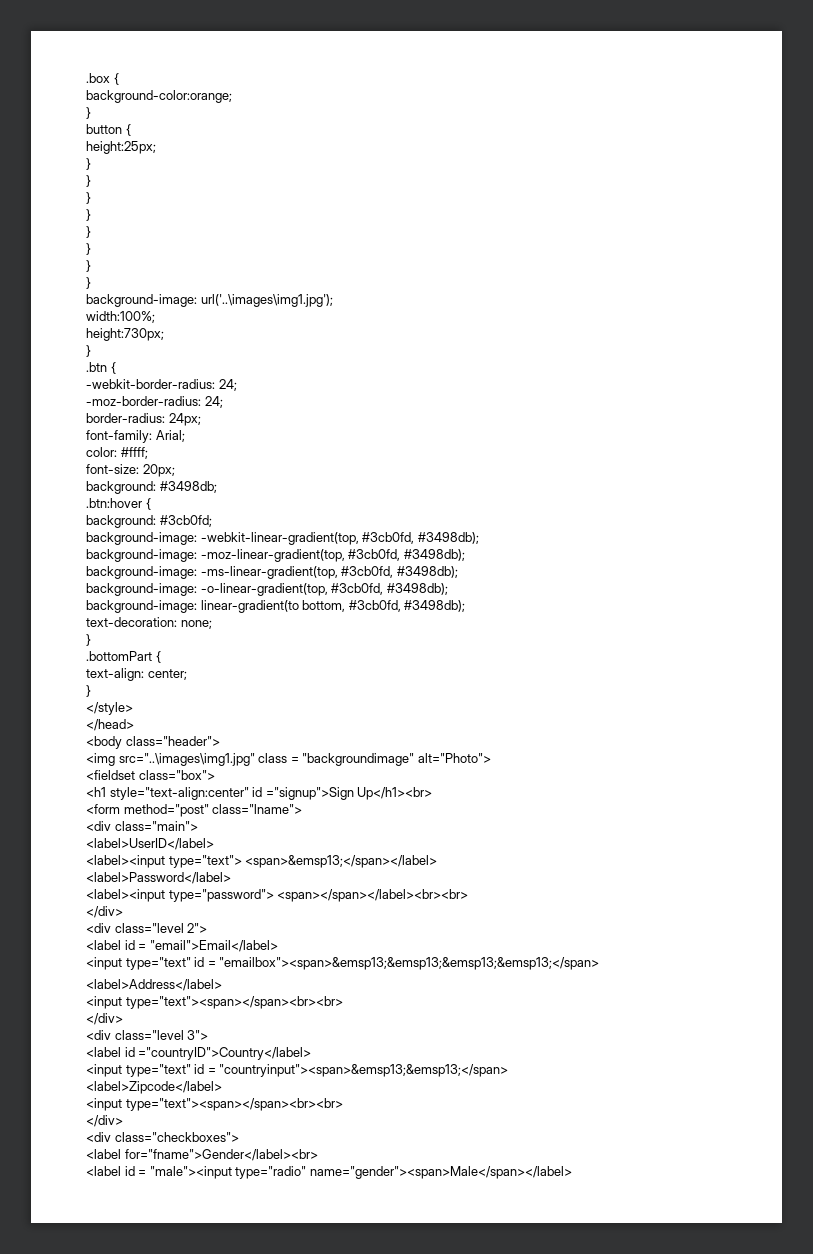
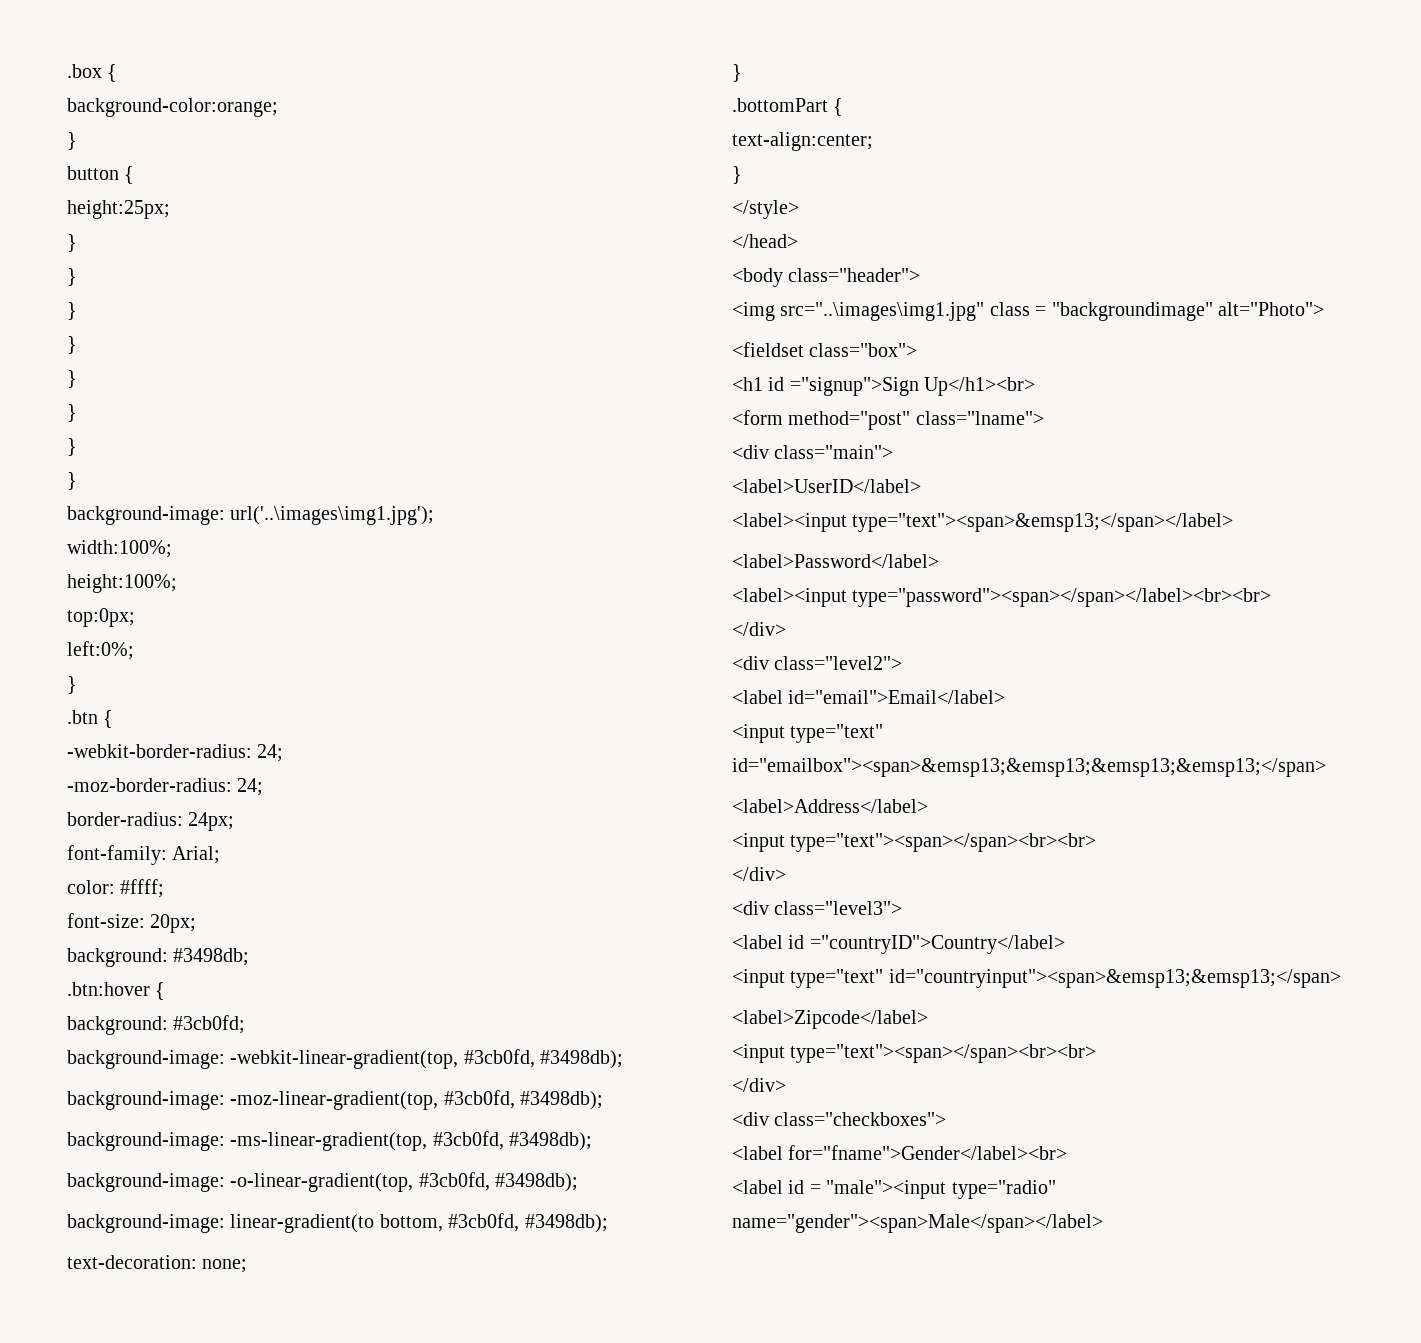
[86,328,164,341] height:730px; -> [67,574,177,593] [67,608,135,627] [67,641,134,660] height:100%; // top:0px; // left:0%;
[86,668,187,681] text-align: center; -> [732,132,873,151] text-align:center;
[109,787,249,800] style="text-align:center" -> (763, 384) none
[168,855,438,868] type="text"> <span>&emsp13;</span></label> -> [852,513,1234,532] type="text"><span>&emsp13;</span></label>
[168,889,469,902] [86,906,123,918] [86,923,208,933] [86,940,278,952] [86,957,600,970] type="password"> <span></span></label><br><br> // </div> // <div class="level 2"> // <label id = "email">Email</label> // <input type="text" id = "emailbox"><span>&emsp13;&emsp13;&emsp13;&emsp13;</span> -> [852,588,1272,607] [732,622,786,636] [732,656,903,670] [732,690,1006,704] [732,724,884,743] [732,758,1326,777] type="password"><span></span></label><br><br> // </div> // <div class="level2"> // <label id="email">Email</label> // <input type="text" id="emailbox"><span>&emsp13;&emsp13;&emsp13;&emsp13;</span>
[114,1030,209,1040] class="level 3"> -> [774,901,903,915] class="level3">
[194,1064,509,1077] id = "countryinput"><span>&emsp13;&emsp13;</span> -> [888,969,1341,988] id="countryinput"><span>&emsp13;&emsp13;</span>

